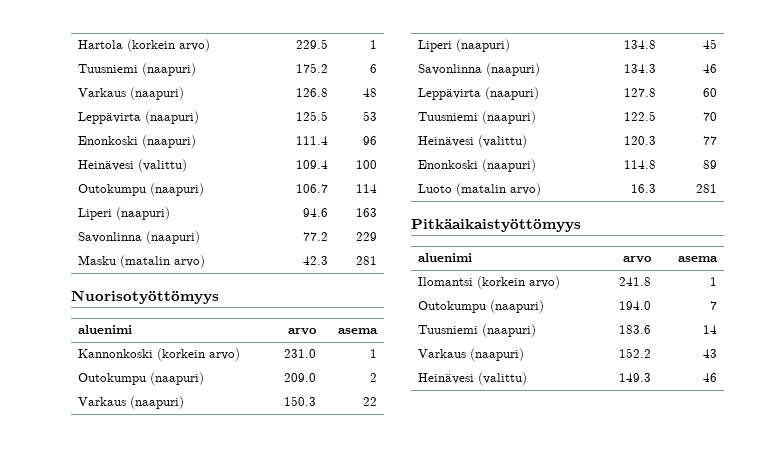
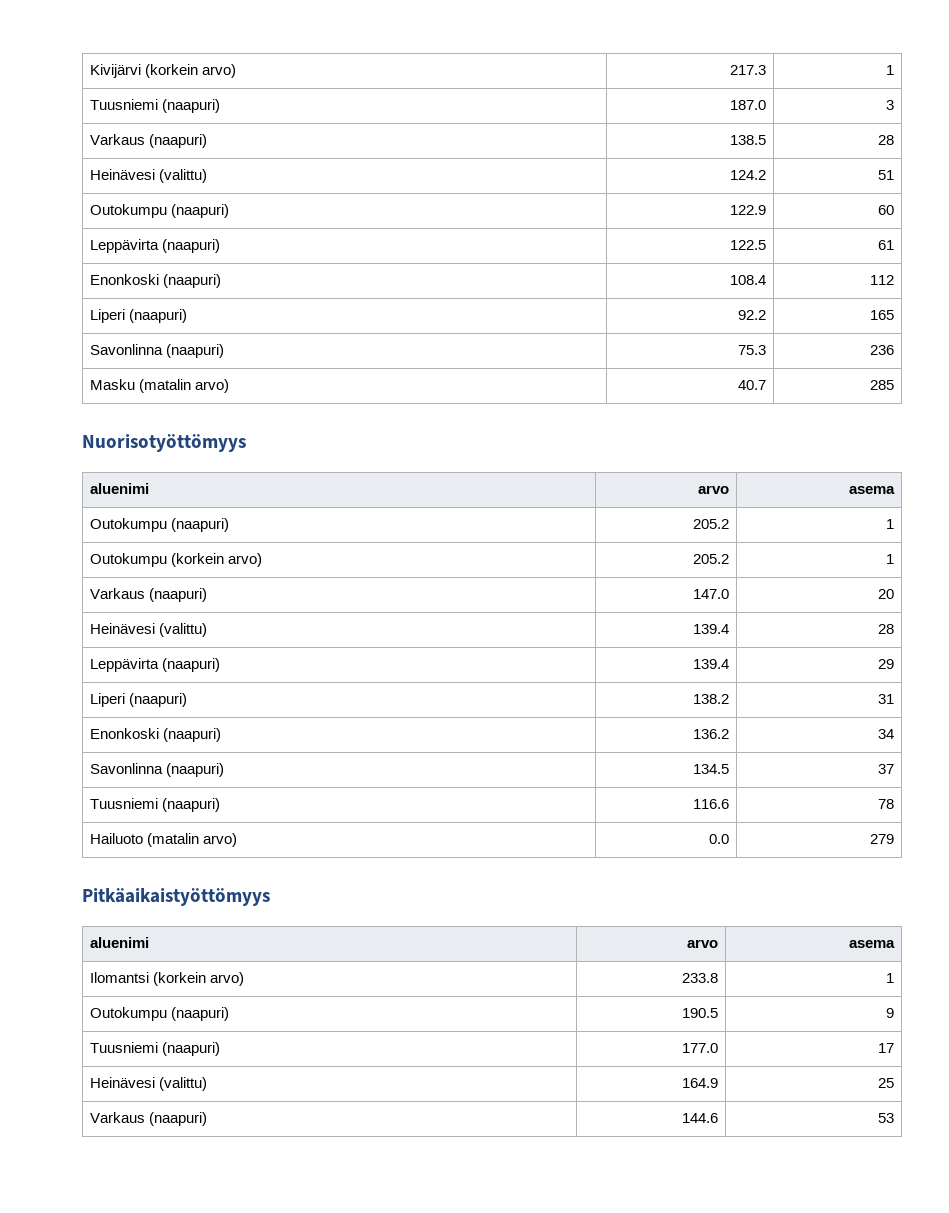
[78,39,211,52] [295,39,328,49] Hartola (korkein arvo) | 229.5 -> [89,64,236,78] [730,65,767,75] Kivijärvi (korkein arvo) | 217.3
[295,63,328,73] [369,64,377,73] [78,87,185,100] [295,88,328,97] [362,88,377,97] [78,111,200,124] [295,111,328,121] [362,111,377,121] [78,135,197,148] [295,136,328,145] [362,136,377,145] [78,159,188,172] [295,160,328,169] [355,160,377,169] [78,183,205,196] [295,184,328,193] [355,184,377,193] [78,207,171,220] [302,208,328,217] [355,208,377,217] [78,231,201,244] [302,232,328,241] [355,232,377,241] 175.2 | 6 // Varkaus (naapuri) | 126.8 | 48 // Leppävirta (naapuri) | 125.5 | 53 // Enonkoski (naapuri) | 111.4 | 96 // Heinävesi (valittu) | 109.4 | 100 // Outokumpu (naapuri) | 106.7 | 114 // Liperi (naapuri) | 94.6 | 163 // Savonlinna (naapuri) | 77.2 | 229 -> [730,100,767,110] [886,100,895,110] [89,134,207,148] [730,135,767,145] [878,135,895,145] [89,169,207,183] [730,170,767,180] [878,170,895,180] [89,204,229,218] [730,205,767,215] [878,205,895,215] [89,239,220,253] [730,240,767,250] [878,240,895,250] [89,274,221,288] [730,275,767,285] [870,275,895,285] [89,309,187,323] [738,310,767,320] [870,310,895,320] [89,344,224,358] [738,345,767,355] [870,345,895,355] 187.0 | 3 // Varkaus (naapuri) | 138.5 | 28 // Heinävesi (valittu) | 124.2 | 51 // Outokumpu (naapuri) | 122.9 | 60 // Leppävirta (naapuri) | 122.5 | 61 // Enonkoski (naapuri) | 108.4 | 112 // Liperi (naapuri) | 92.2 | 165 // Savonlinna (naapuri) | 75.3 | 236
[302,256,328,265] [355,256,377,265] 42.3 | 281 -> [738,380,767,390] [870,380,895,390] 40.7 | 285
[78,348,241,361] [283,349,316,358] [369,349,377,358] [78,372,205,385] [283,373,316,382] [369,373,377,382] [78,396,185,409] [283,396,316,406] [362,397,377,406] [418,39,511,52] [623,40,656,49] [702,39,717,49] [418,63,541,76] [623,64,656,73] [702,64,717,73] [418,87,540,100] [623,88,656,97] [702,88,717,97] [418,111,537,124] [623,111,656,121] [702,112,717,121] [418,135,528,148] [623,136,656,145] [702,136,717,145] [418,159,537,172] [623,160,656,169] [702,160,717,169] [418,183,542,196] [630,184,656,193] [695,184,717,193] Kannonkoski (korkein arvo) | 231.0 | 1 // Outokumpu (naapuri) | 209.0 | 2 // Varkaus (naapuri) | 150.3 | 22 // Liperi (naapuri) | 134.8 | 45 // Savonlinna (naapuri) | 134.3 | 46 // Leppävirta (naapuri) | 127.8 | 60 // Tuusniemi (naapuri) | 122.5 | 70 // Heinävesi (valittu) | 120.3 | 77 // Enonkoski (naapuri) | 114.8 | 89 // Luoto (matalin arvo) | 16.3 | 281 -> [89,518,229,532] [693,519,730,529] [886,519,895,529] [89,553,262,567] [693,554,730,564] [886,554,895,564] [89,588,207,602] [693,589,730,599] [878,589,895,599] [89,623,207,637] [693,624,730,634] [878,624,895,634] [89,658,220,672] [693,659,730,669] [878,659,895,669] [89,693,187,707] [693,694,730,704] [878,694,895,704] [89,728,221,742] [693,729,730,739] [878,729,895,739] [89,763,224,777] [693,764,730,774] [878,764,895,774] [89,798,220,812] [693,799,730,809] [878,799,895,809] [89,833,237,847] [709,834,730,844] [870,834,895,844] Outokumpu (naapuri) | 205.2 | 1 // Outokumpu (korkein arvo) | 205.2 | 1 // Varkaus (naapuri) | 147.0 | 20 // Heinävesi (valittu) | 139.4 | 28 // Leppävirta (naapuri) | 139.4 | 29 // Liperi (naapuri) | 138.2 | 31 // Enonkoski (naapuri) | 136.2 | 34 // Savonlinna (naapuri) | 134.5 | 37 // Tuusniemi (naapuri) | 116.6 | 78 // Hailuoto (matalin arvo) | 0.0 | 279
[618,277,651,286] [709,277,717,286] [418,300,545,313] [618,301,651,310] [709,301,717,310] [418,324,537,337] [618,325,651,334] [702,325,717,334] [418,348,525,361] [618,348,651,358] [702,349,717,358] [418,372,528,385] [618,373,651,382] [702,373,717,382] 241.8 | 1 // Outokumpu (naapuri) | 194.0 | 7 // Tuusniemi (naapuri) | 183.6 | 14 // Varkaus (naapuri) | 152.2 | 43 // Heinävesi (valittu) | 149.3 | 46 -> [682,973,719,983] [886,973,895,983] [89,1007,229,1021] [682,1008,719,1018] [886,1008,895,1018] [89,1042,220,1056] [682,1043,719,1053] [878,1043,895,1053] [89,1077,207,1091] [682,1078,719,1088] [878,1078,895,1088] [89,1112,207,1126] [682,1113,719,1123] [878,1113,895,1123] 233.8 | 1 // Outokumpu (naapuri) | 190.5 | 9 // Tuusniemi (naapuri) | 177.0 | 17 // Heinävesi (valittu) | 164.9 | 25 // Varkaus (naapuri) | 144.6 | 53

